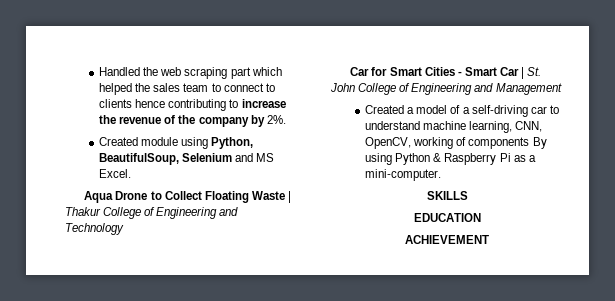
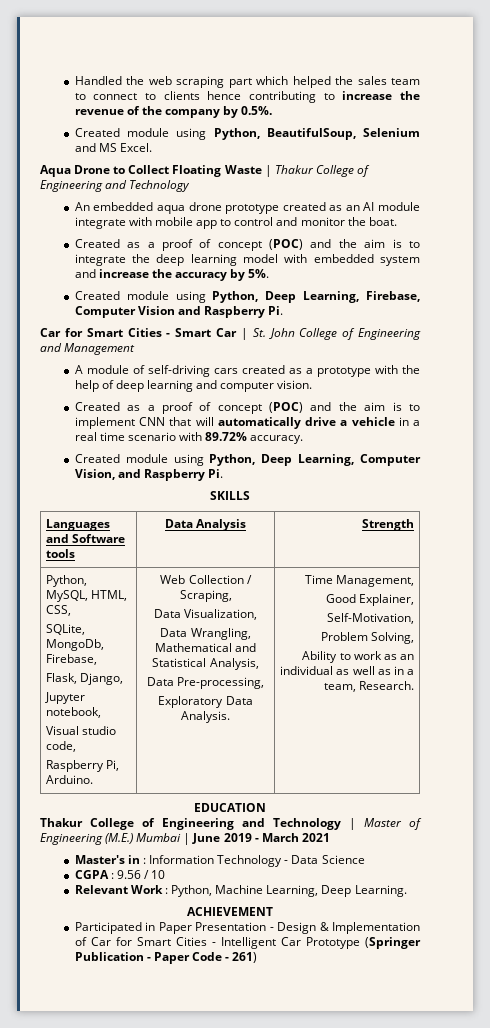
[266,115,286,124] 2%. -> [241,106,273,115] 0.5%.
(124, 229) none -> [74,202,420,214] [74,217,397,229] [74,239,420,251] [74,254,420,266] [74,269,270,281] [74,291,420,303] [74,306,284,318] // An embedded aqua drone prototype created as an AI module integrate with mobile app to control and monitor the boat. // Created as a proof of concept (POC) and the aim is to integrate the deep learning model with embedded system and increase the accuracy by 5%. // Created module using Python, Deep Learning, Firebase, Computer Vision and Raspberry Pi.
[365,105,559,117] [365,121,543,133] [365,137,547,149] [365,153,536,165] [365,169,442,181] [426,191,468,200] [413,213,481,222] [405,235,489,244] Created a model of a self-driving car to understand machine learning, CNN, OpenCV, working of components By using Python & Raspberry Pi as a mini-computer. // SKILLS // EDUCATION // ACHIEVEMENT -> [74,365,420,377] [74,380,313,392] [74,402,420,414] [74,417,421,429] [74,432,304,444] [74,454,421,466] [74,469,224,481] [210,491,250,500] [46,519,111,531] [46,534,126,543] [46,549,76,558] [164,519,247,531] [361,519,414,531] [46,575,88,587] [46,590,128,602] [46,605,72,616] [46,624,86,635] [46,639,105,651] [46,654,98,665] [46,673,124,685] [45,692,86,704] [46,707,102,718] [46,726,117,735] [46,741,77,752] [46,760,120,772] [46,775,94,784] [160,575,252,584] [179,590,232,602] [153,609,258,620] [160,628,251,640] [154,643,257,652] [152,658,259,670] [146,677,265,689] [158,696,253,708] [181,711,230,723] [304,575,414,587] [325,594,414,606] [326,613,414,624] [320,632,414,644] [302,651,414,663] [280,666,414,675] [323,681,414,692] [194,803,266,812] [40,818,422,830] [40,833,330,845] [74,855,365,867] [74,870,166,879] [74,885,407,897] [187,907,273,916] [74,922,420,934] [74,937,421,949] [74,952,258,964] A module of self-driving cars created as a prototype with the help of deep learning and computer vision. // Created as a proof of concept (POC) and the aim is to implement CNN that will automatically drive a vehicle in a real time scenario with 89.72% accuracy. // Created module using Python, Deep Learning, Computer Vision, and Raspberry Pi. // SKILLS // Languages and Software tools | Data Analysis | Strength // Python, MySQL, HTML, CSS, // SQLite, MongoDb, Firebase, // Flask, Django, // Jupyter notebook, // Visual studio code, // Raspberry Pi, Arduino. | Web Collection / Scraping, // Data Visualization, // Data Wrangling, Mathematical and Statistical Analysis, // Data Pre-processing, // Exploratory Data Analysis. | Time Management, // Good Explainer, // Self-Motivation, // Problem Solving, // Ability to work as an individual as well as in a team, Research. // EDUCATION // Thakur College of Engineering and Technology | Master of Engineering (M.E.) Mumbai | June 2019 - March 2021 // Master's in : Information Technology - Data Science // CGPA : 9.56 / 10 // Relevant Work : Python, Machine Learning, Deep Learning. // ACHIEVEMENT // Participated in Paper Presentation - Design & Implementation of Car for Smart Cities - Intelligent Car Prototype (Springer Publication - Paper Code - 261)

